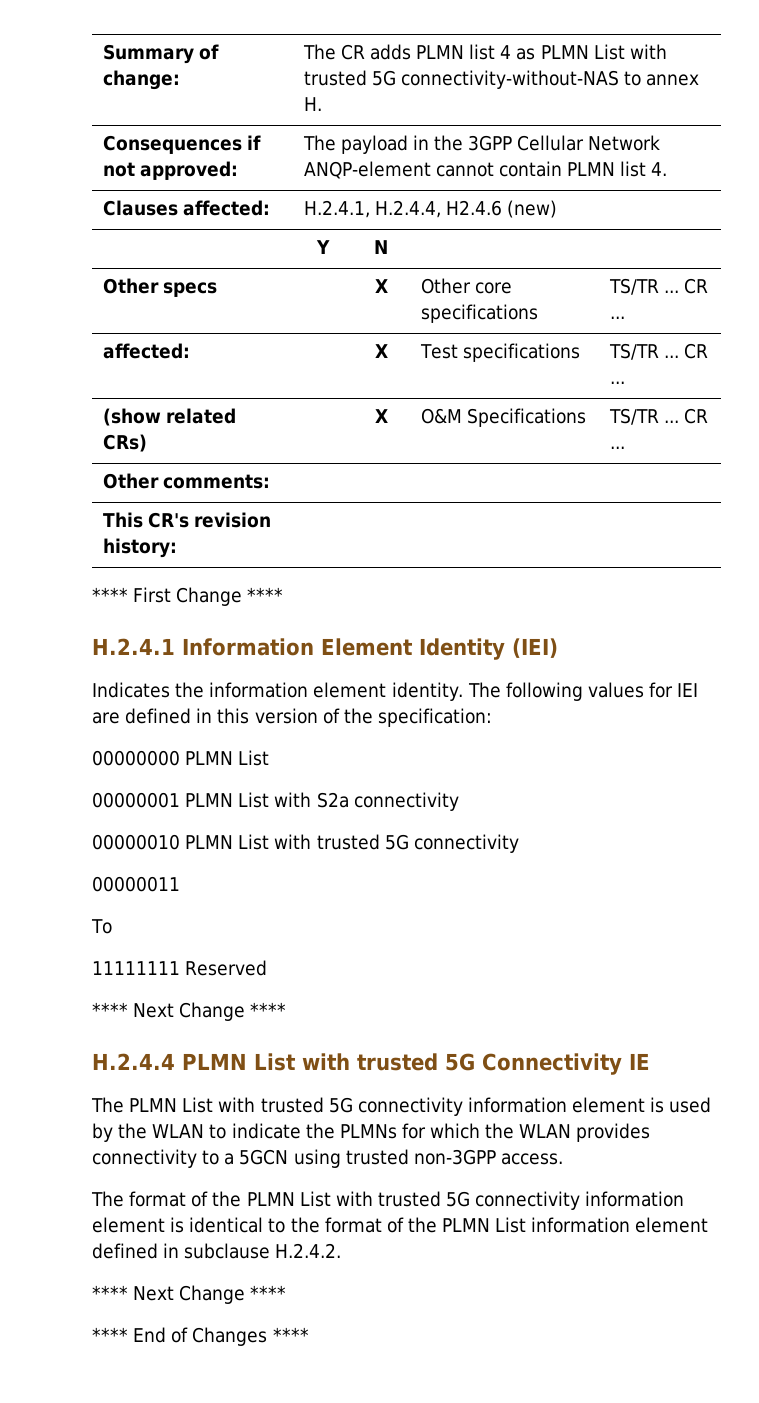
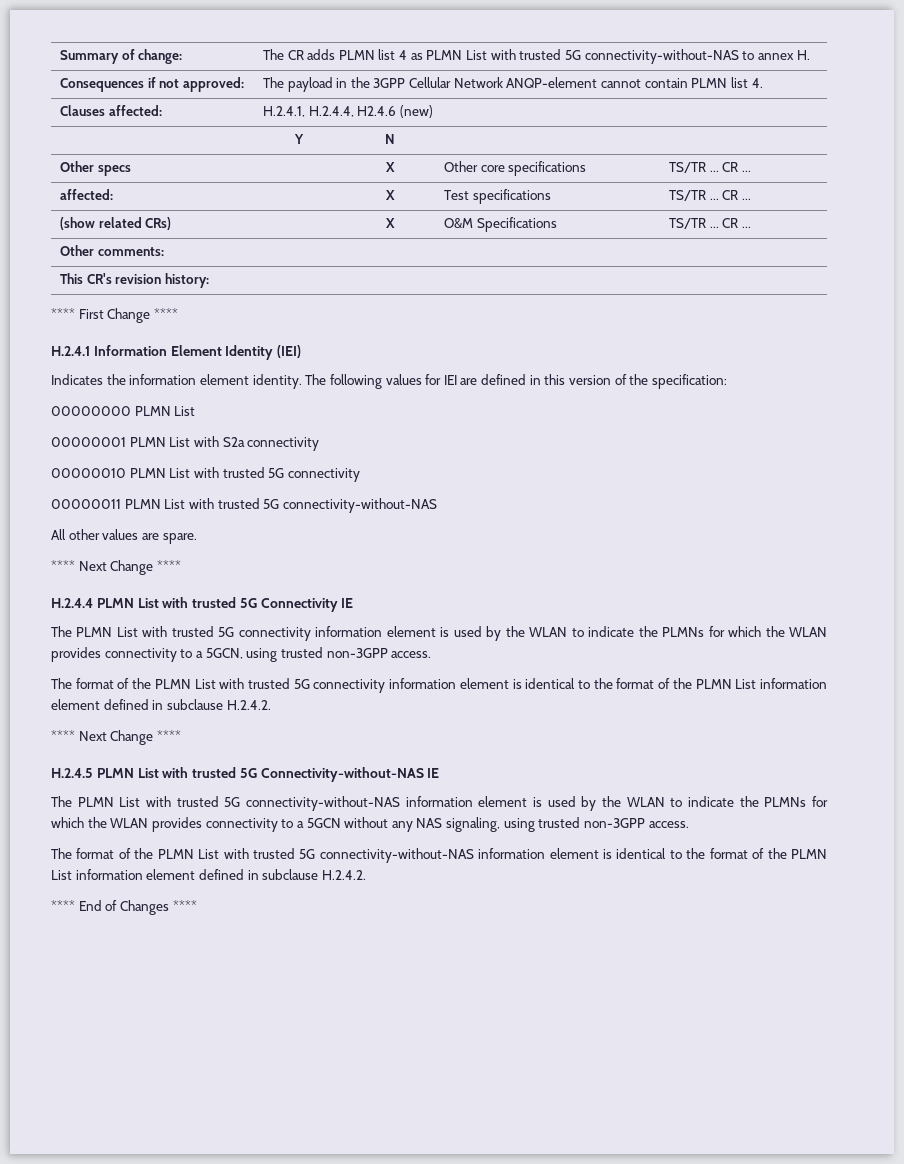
[91,919,112,934] [92,960,268,976] // To // 11111111 Reserved -> [124,498,437,513] [51,529,197,544] PLMN List with trusted 5G connectivity-without-NAS // All other values are spare.
[239,1149,289,1165] 5GCN -> [205,648,243,659] 5GCN,
(287, 1292) none -> [51,767,440,782] [51,796,828,811] [51,817,689,832] [51,848,828,863] [51,869,366,880] // H.2.4.5 PLMN List with trusted 5G Connectivity-without-NAS IE // The PLMN List with trusted 5G connectivity-without-NAS information element is used by the WLAN to indicate the PLMNs for which the WLAN provides connectivity to a 5GCN without any NAS signaling, using trusted non-3GPP access. // The format of the PLMN List with trusted 5G connectivity-without-NAS information element is identical to the format of the PLMN List information element defined in subclause H.2.4.2.

